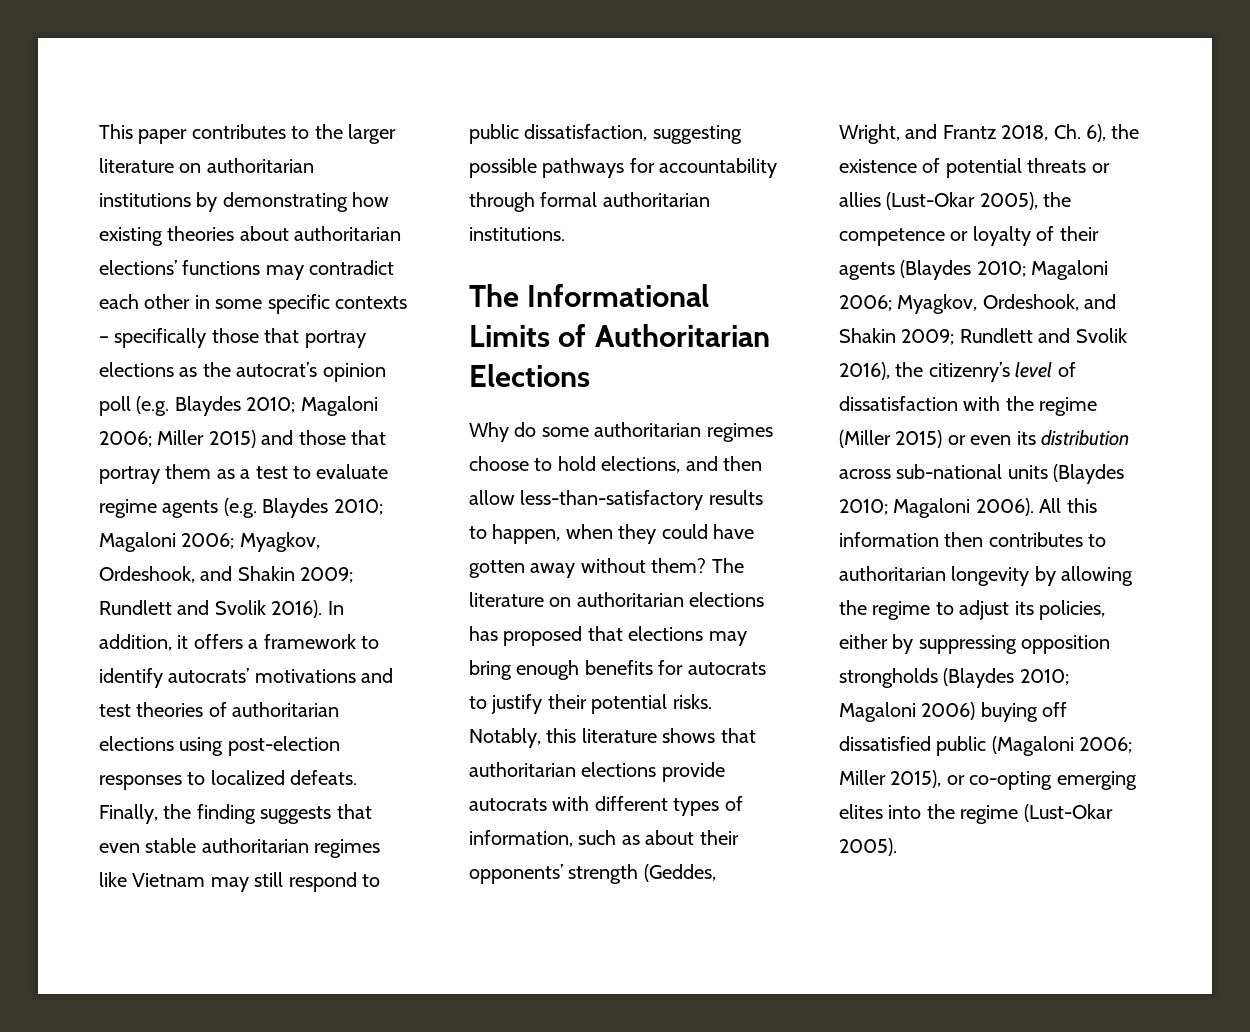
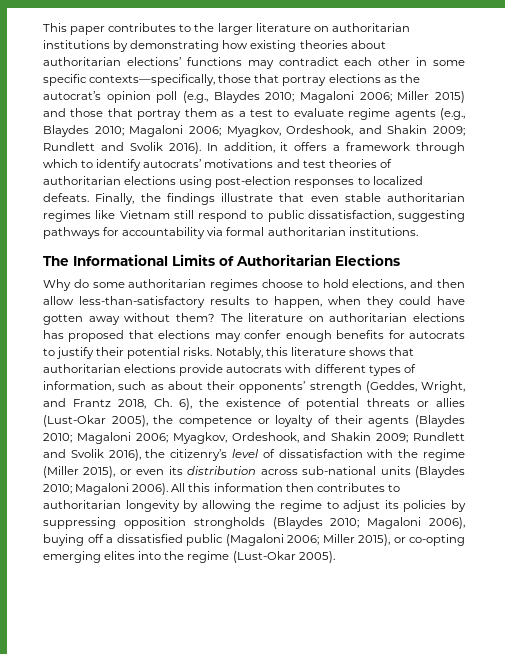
[335,296,407,309] [99,328,207,348] contexts – specifically -> [89,74,216,86] contexts—specifically,
[136,396,170,416] (e.g. -> [182,91,208,103] (e.g.,
[223,498,257,518] (e.g. -> [440,108,465,120] (e.g.,
(356, 641) none -> [416,142,465,154] [43,159,78,168] through which
[196,804,332,824] finding suggests -> [166,193,273,205] findings illustrate
[210,877,249,892] may -> (170, 214) none
[469,158,537,178] possible -> (465, 216) none
[469,192,535,212] through -> [207,227,224,236] via
[469,660,512,680] bring -> [244,330,282,339] confer
[895,430,943,448] 2015) -> [83,466,116,478] 2015),
[1039,600,1105,620] [839,634,888,649] policies, either -> [403,500,447,512] policies
[921,702,976,720] 2006) -> [428,517,465,529] 2006),
(1068, 709) none -> [106,537,113,543] a

